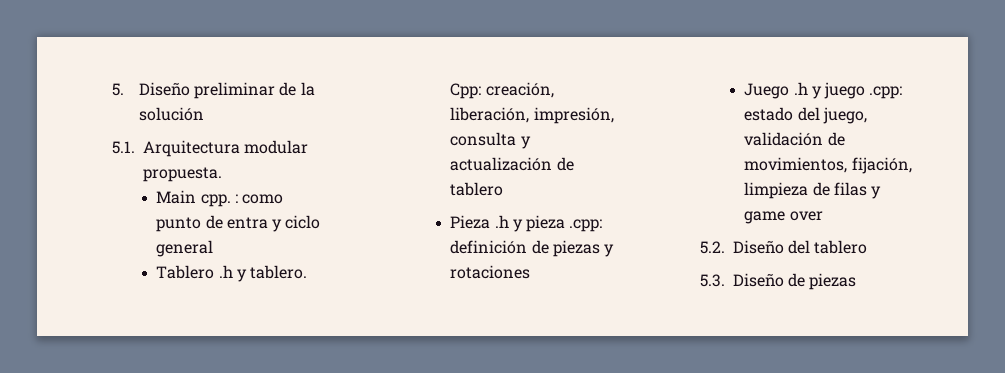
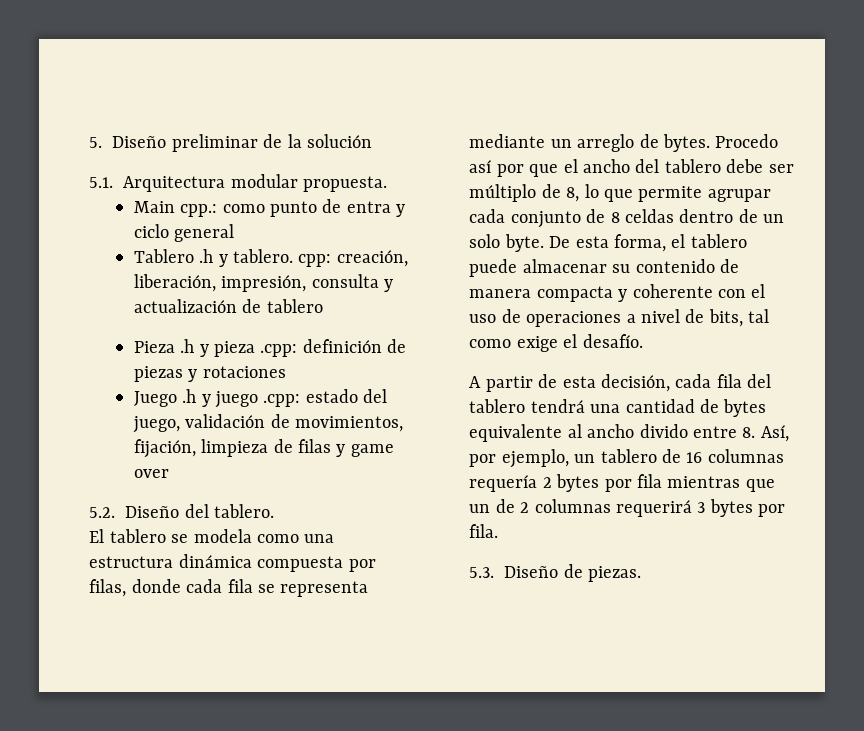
[200,194,238,207] cpp. : -> [180,204,218,217] cpp.:
[450,83,482,99] Cpp: -> [298,254,332,267] cpp:
[814,240,868,254] tablero -> [214,504,275,518] [89,529,335,543] [89,554,376,572] [89,579,369,597] [469,134,779,152] [469,159,794,177] [469,184,771,202] [469,209,785,228] [469,234,747,252] [469,259,739,277] [469,284,766,302] [469,309,770,327] [469,334,643,352] [469,374,772,392] [469,399,767,417] [469,424,789,442] [469,449,784,468] [469,474,775,492] [469,499,786,517] [469,524,499,538] tablero. // El tablero se modela como una estructura dinámica compuesta por filas, donde cada fila se representa mediante un arreglo de bytes. Procedo así por que el ancho del tablero debe ser múltiplo de 8, lo que permite agrupar cada conjunto de 8 celdas dentro de un solo byte. De esta forma, el tablero puede almacenar su contenido de manera compacta y coherente con el uso de operaciones a nivel de bits, tal como exige el desafío. // A partir de esta decisión, cada fila del tablero tendrá una cantidad de bytes equivalente al ancho divido entre 8. Así, por ejemplo, un tablero de 16 columnas requería 2 bytes por fila mientras que un de 2 columnas requerirá 3 bytes por fila.
[809,273,857,290] piezas -> [588,566,642,582] piezas.

